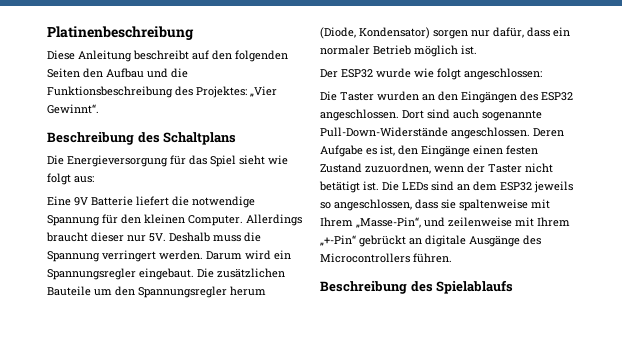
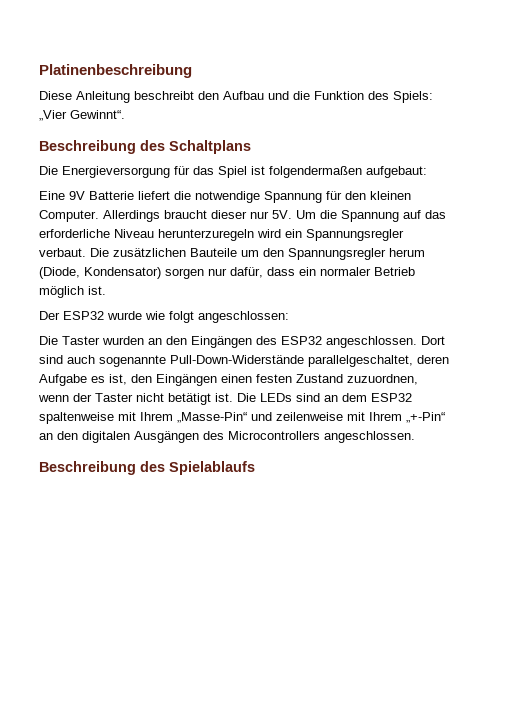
[192,50,288,62] [47,68,80,78] auf den folgenden Seiten -> (194, 95) none
[47,86,247,98] Funktionsbeschreibung des Projektes: -> [314,91,433,103] Funktion des Spiels:
[239,155,288,165] [47,173,94,185] sieht wie folgt aus: -> [251,166,427,178] ist folgendermaßen aufgebaut:
[169,232,261,242] [47,250,242,262] Deshalb muss die Spannung verringert werden. Darum -> [296,210,446,222] [39,229,254,241] Um die Spannung auf das erforderliche Niveau herunterzuregeln
[139,268,194,280] eingebaut. -> [39,248,86,257] verbaut.
[451,127,564,139] angeschlossen. Deren -> [308,355,449,367] parallelgeschaltet, deren
[421,145,470,157] Eingänge -> [156,374,217,386] Eingängen
[534,181,573,193] [320,199,456,211] jeweils so angeschlossen, dass sie -> (412, 397) none
[356,217,421,228] „Masse-Pin“, -> [177,412,247,423] „Masse-Pin“
[359,235,520,247] gebrückt an digitale Ausgänge -> [39,431,199,443] an den digitalen Ausgängen
[413,253,452,263] führen. -> [324,431,415,443] angeschlossen.

